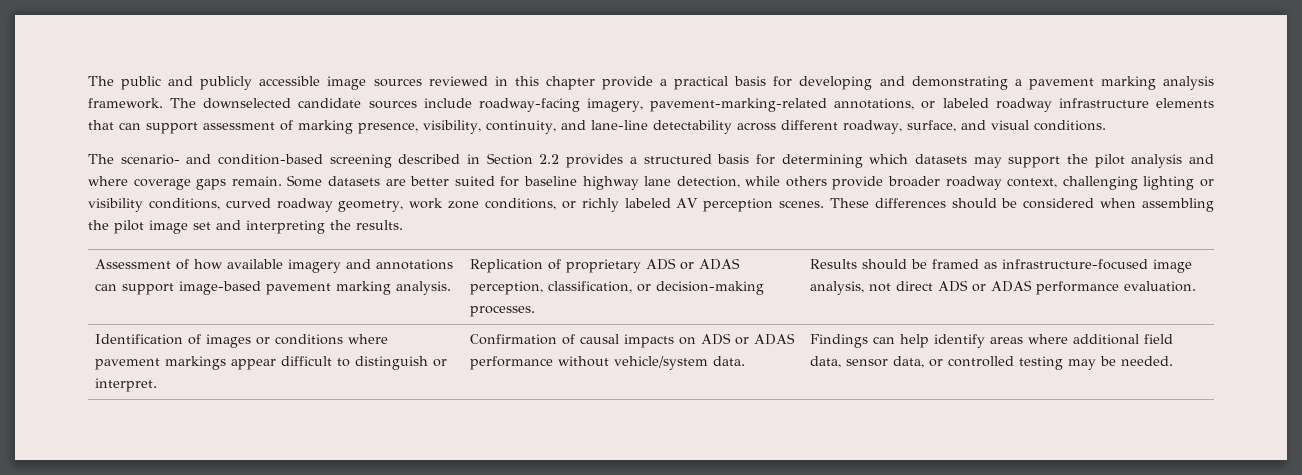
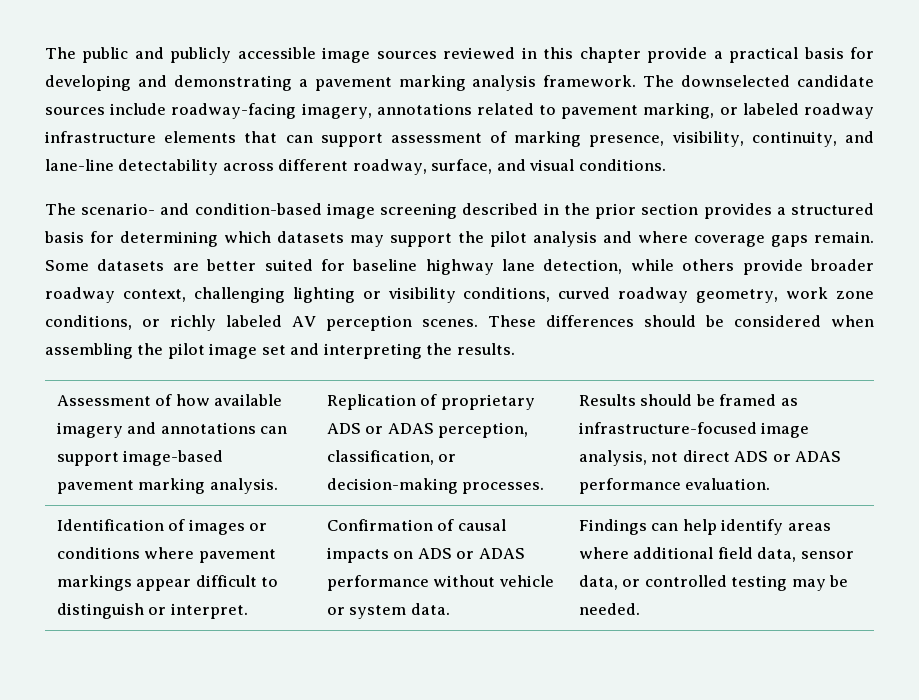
[650,98,915,112] pavement-marking-related annotations, -> [376,103,715,119] annotations related to pavement marking,
(324, 159) none -> [326,203,375,219] image
[486,153,560,165] Section 2.2 -> [563,203,699,219] the prior section
[614,356,709,370] vehicle/system -> [498,575,554,587] [326,605,407,619] vehicle or system

